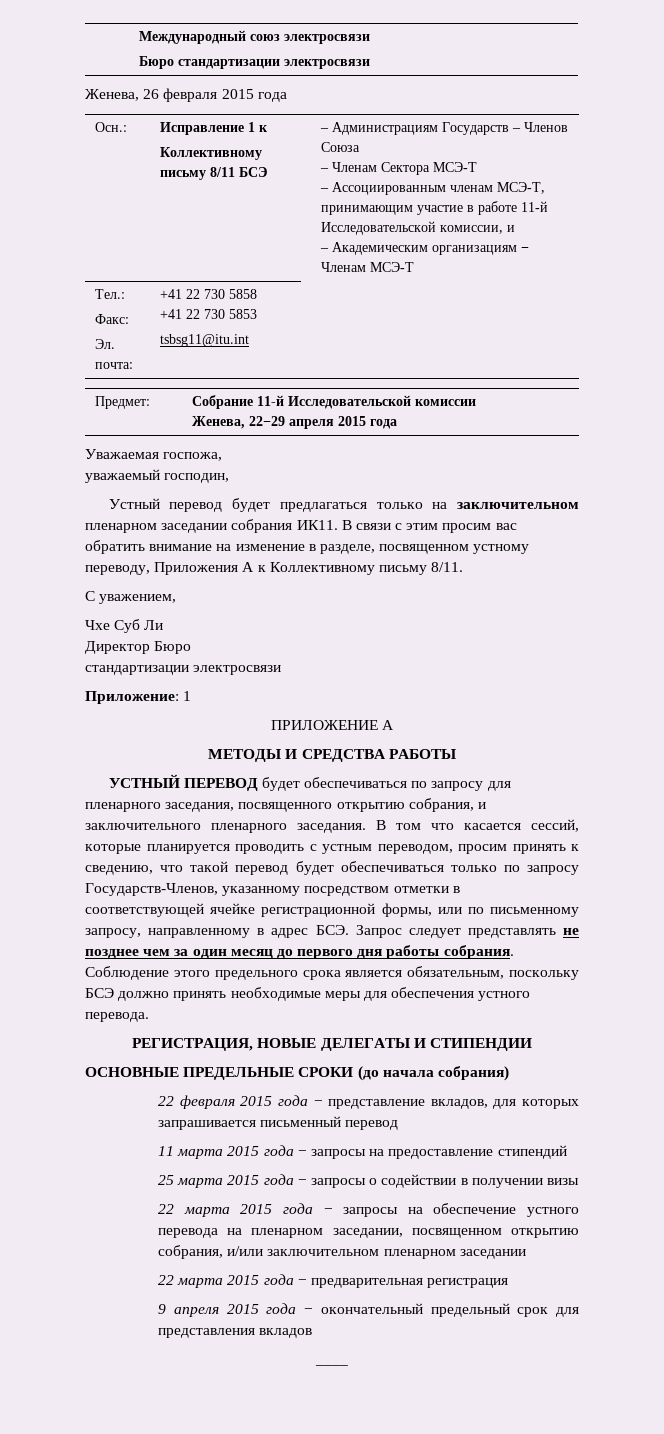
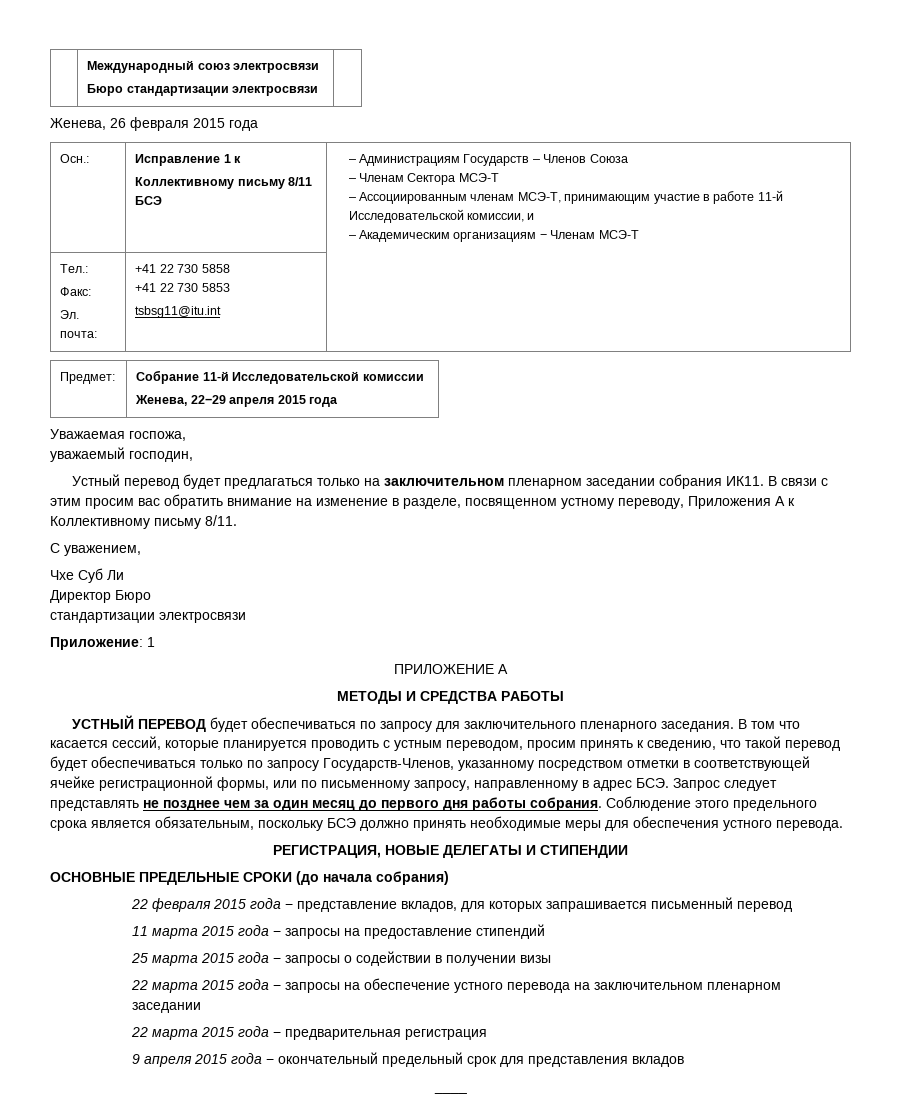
[85,798,486,812] пленарного заседания, посвященного открытию собрания, и -> (461, 726) none
[251,1228,579,1238] [158,1245,264,1259] пленарном заседании, посвященном открытию собрания, и/или -> (591, 986) none

